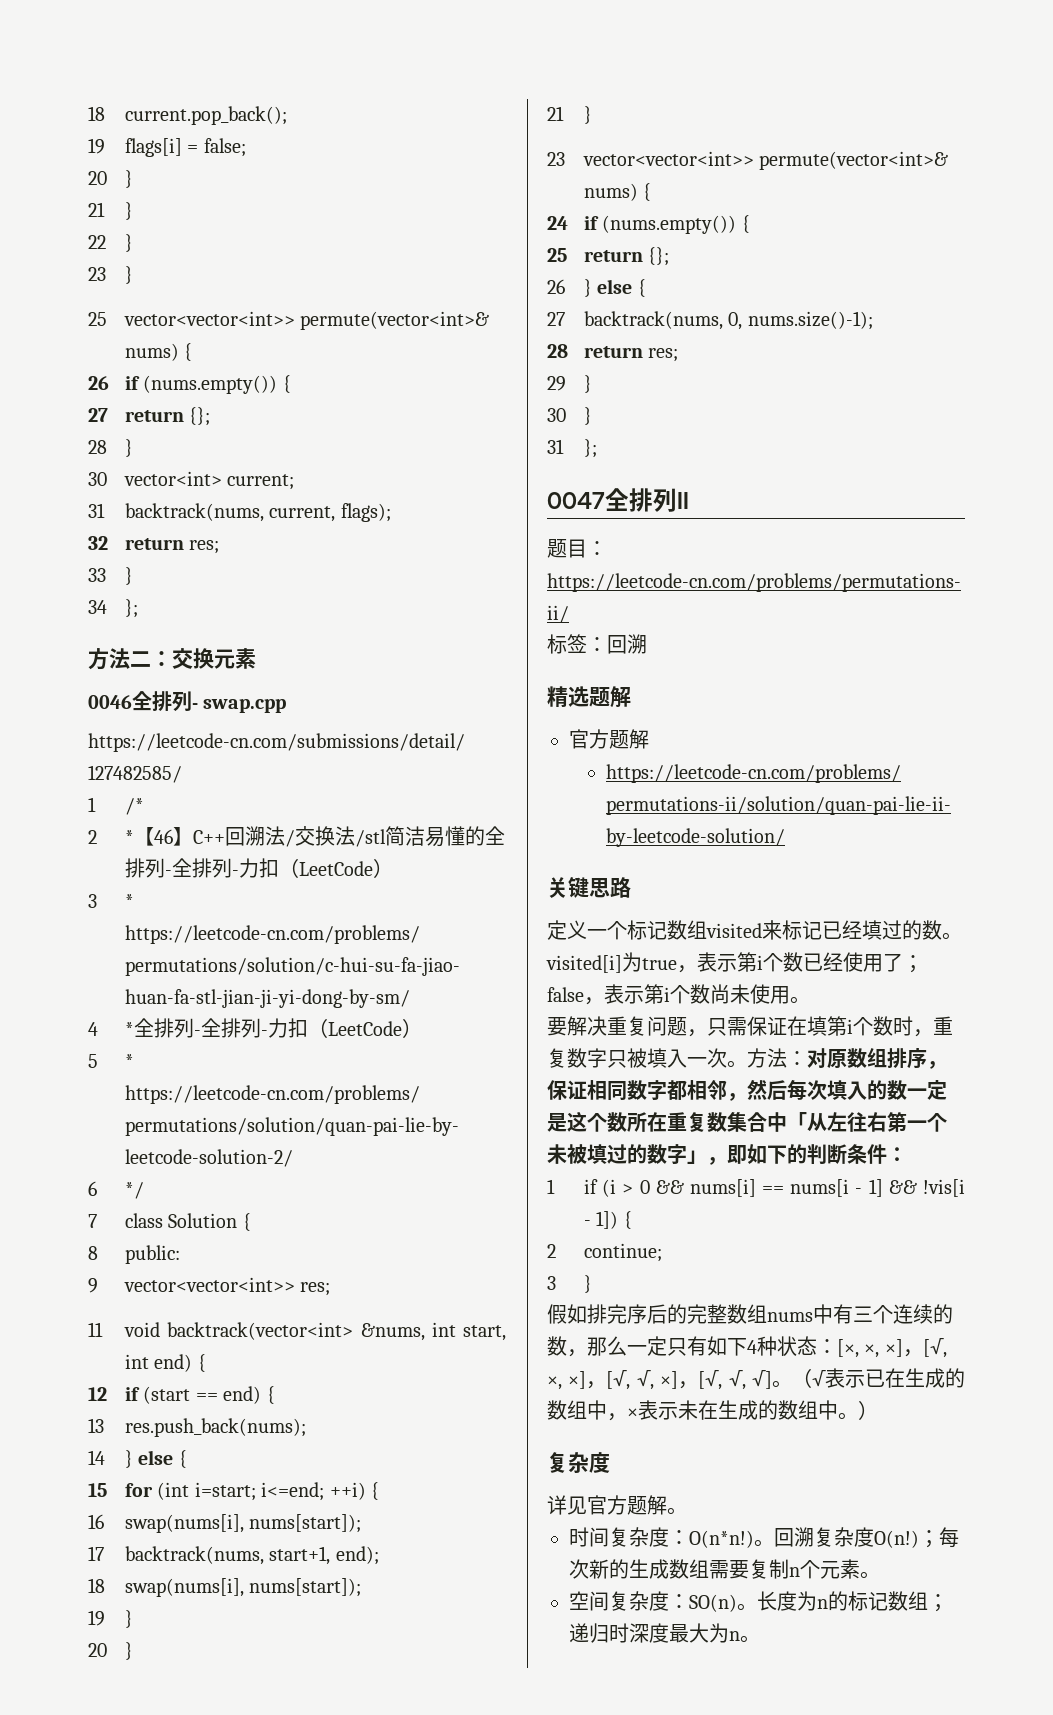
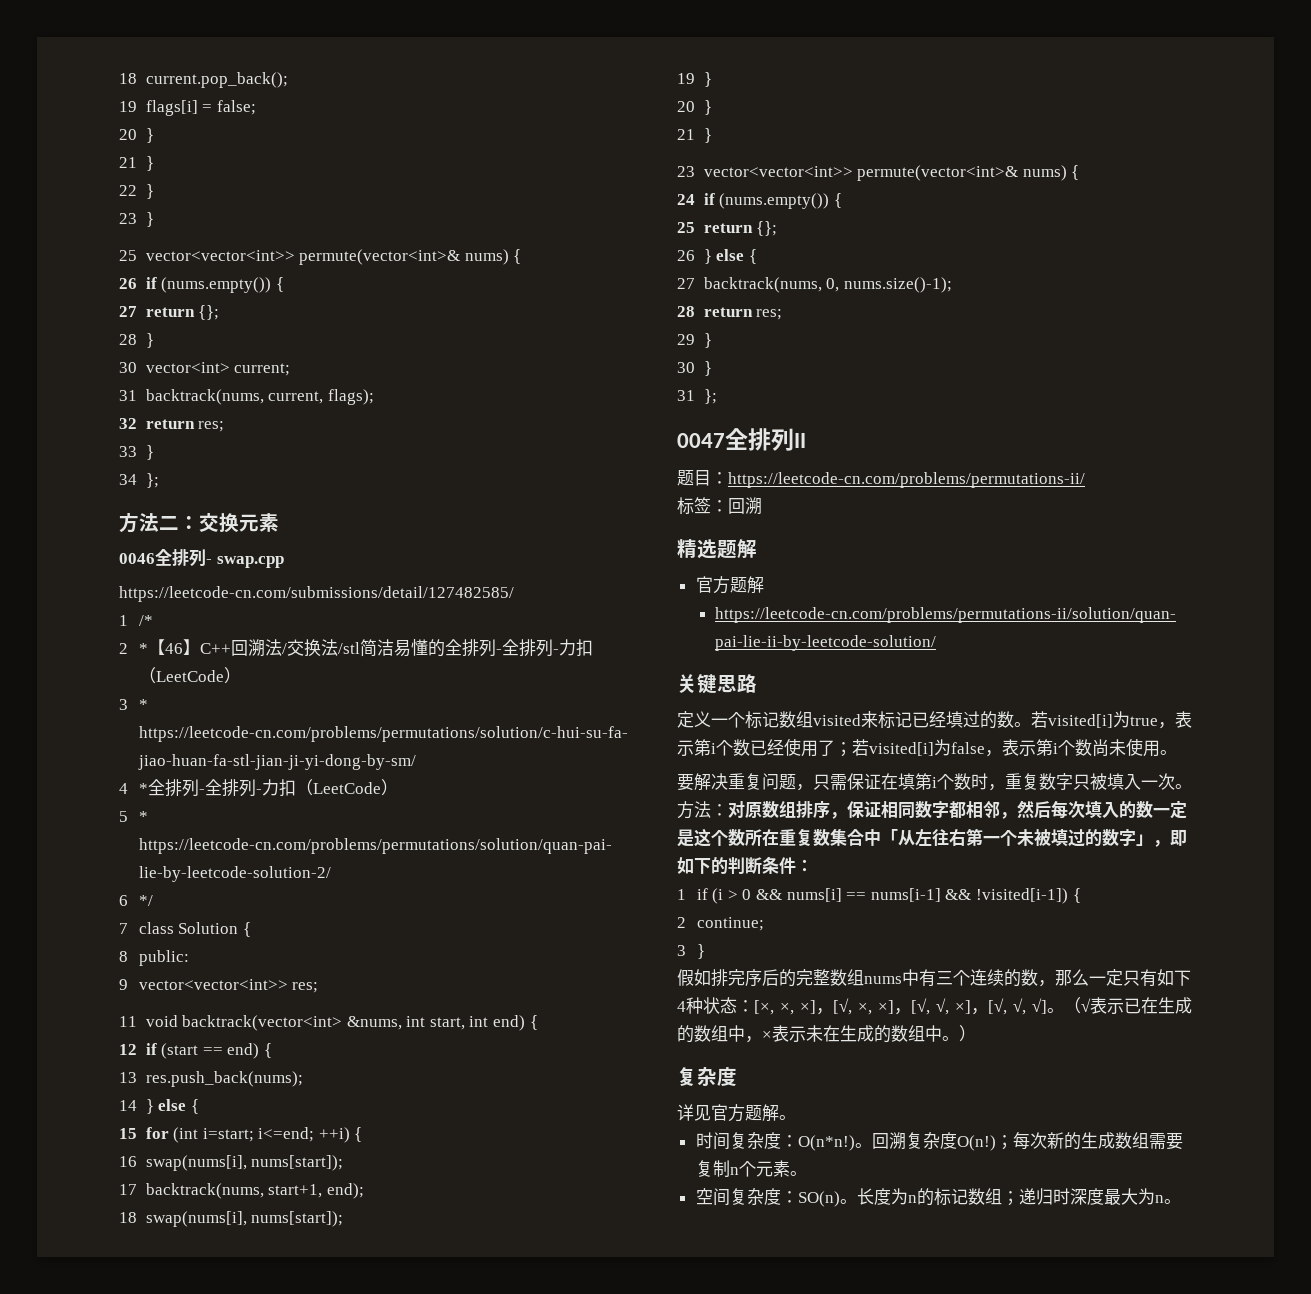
(962, 936) none -> [1031,711,1048,728] 若
(923, 964) none -> [852,739,951,756] 若visited[i]为
[790,1179,965,1197] [584,1211,619,1229] nums[i - 1] && !vis[i - 1]) -> [870,888,1068,904] nums[i-1] && !visited[i-1])

